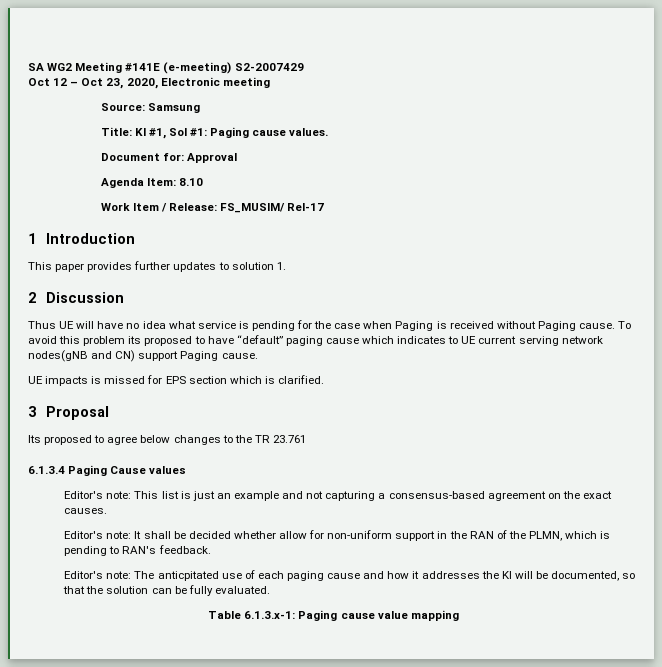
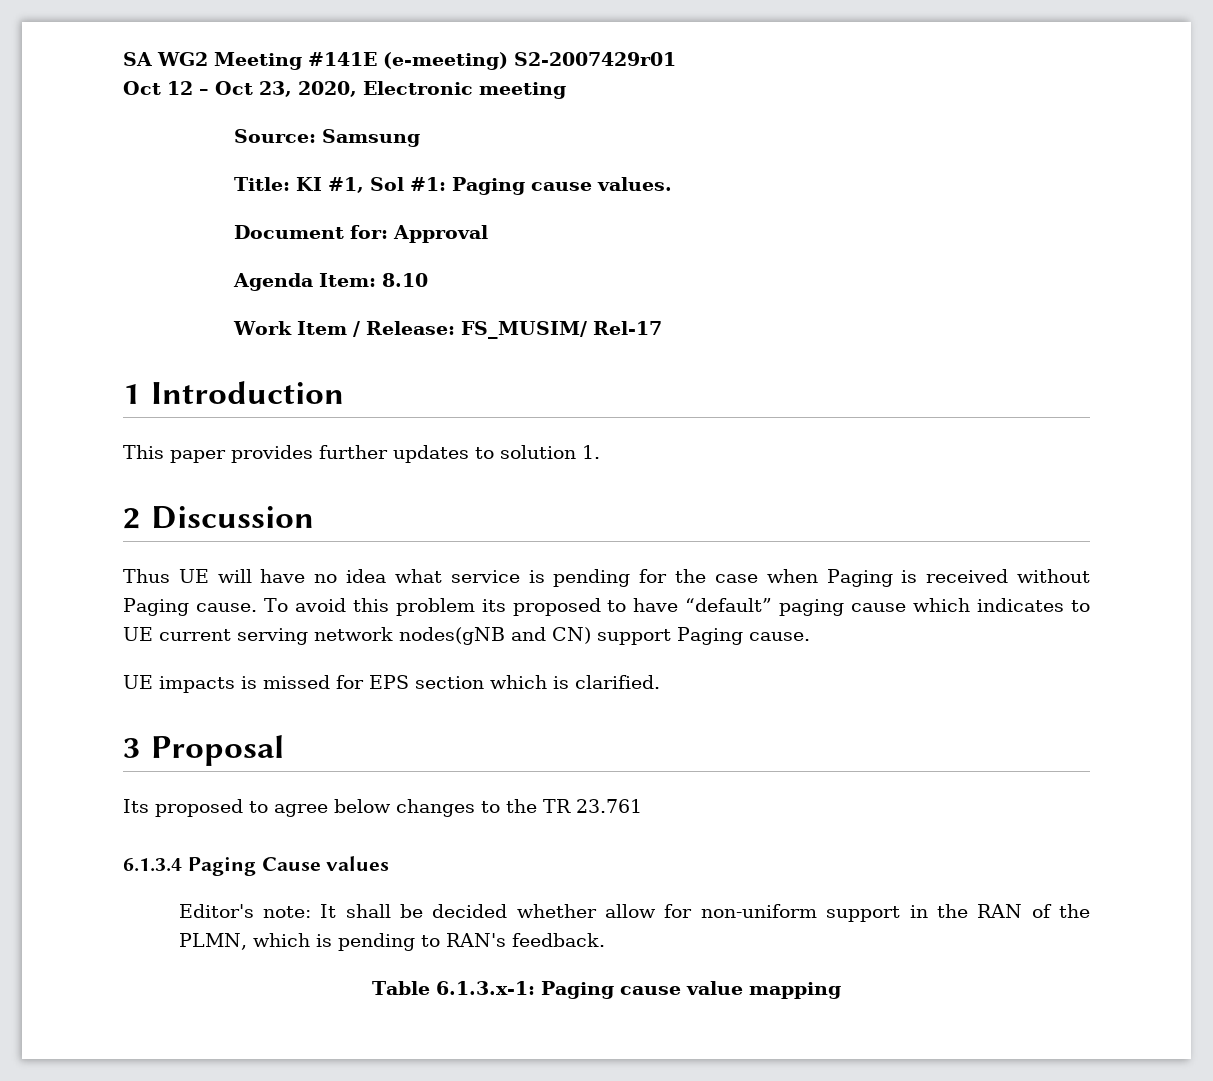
[234,63,304,71] S2-2007429 -> [514,52,676,66] S2-2007429r01
[64,491,612,501] [64,508,108,514] // Editor's note: This list is just an example and not capturing a consensus-based agreement on the exact causes. -> (390, 863) none
[64,570,636,581] [63,585,270,596] // Editor's note: The anticpitated use of each paging cause and how it addresses the KI will be documented, so that the solution can be fully evaluated. -> (605, 940) none

